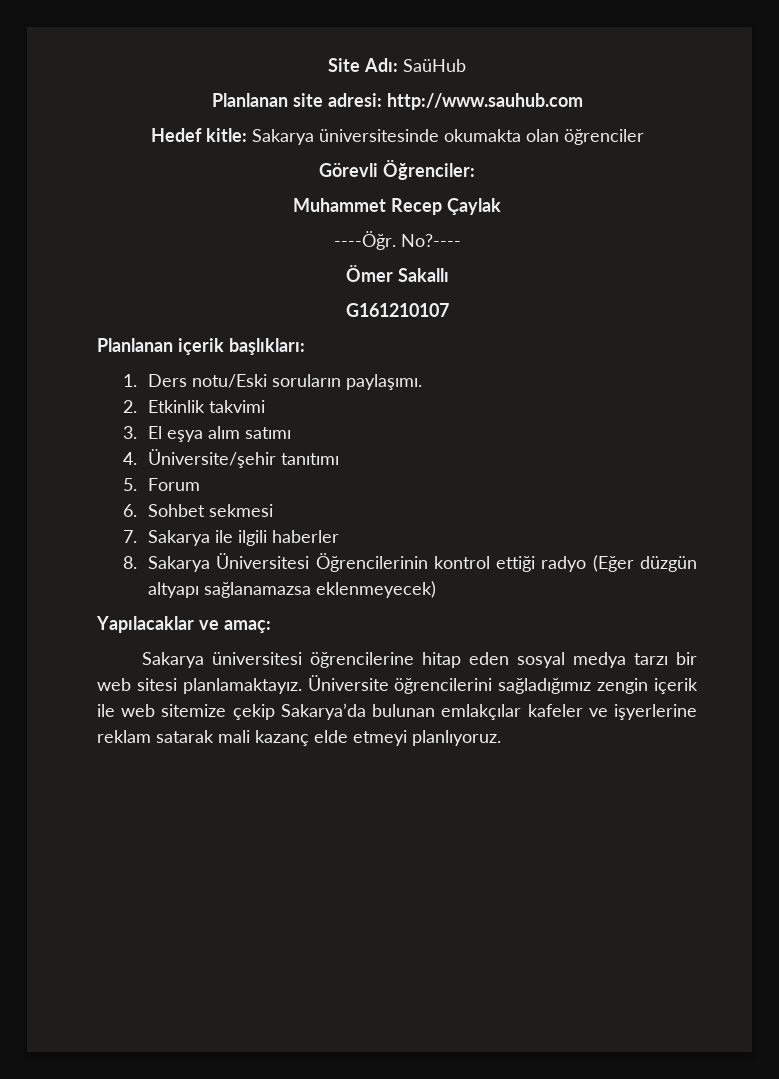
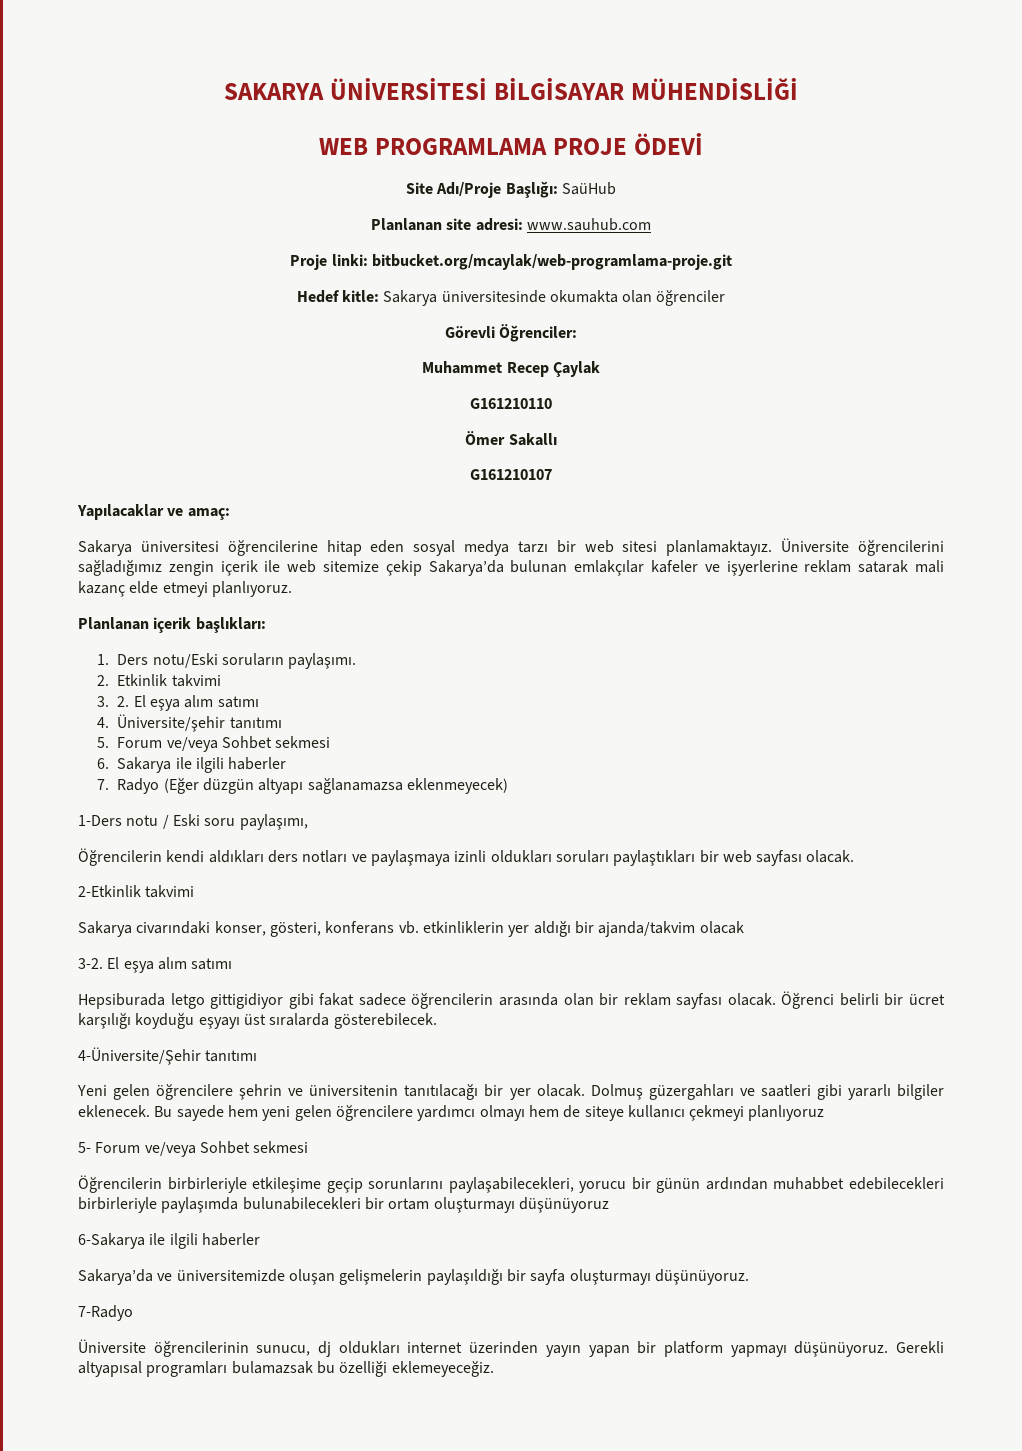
[328,58,398,72] Site Adı: -> [224,78,798,100] [319,133,703,155] [406,181,558,198] SAKARYA ÜNİVERSİTESİ BİLGİSAYAR MÜHENDİSLİĞİ // WEB PROGRAMLAMA PROJE ÖDEVİ // Site Adı/Proje Başlığı:
[386,93,583,110] http://www.sauhub.com -> [526,218,651,231] [290,254,732,270] www.sauhub.com // Proje linki: bitbucket.org/mcaylak/web-programlama-proje.git
[333,231,461,250] ----Öğr. No?---- -> [470,398,552,409] G161210110
[97,338,305,355] [122,374,423,390] [122,400,266,413] [122,426,292,442] [122,449,340,468] [122,478,201,491] [122,504,274,517] [122,530,340,546] [122,553,698,572] [148,581,437,598] // Planlanan içerik başlıkları: // 1. Ders notu/Eski soruların paylaşımı. // 2. Etkinlik takvimi // 3. El eşya alım satımı // 4. Üniversite/şehir tanıtımı // 5. Forum // 6. Sohbet sekmesi // 7. Sakarya ile ilgili haberler // 8. Sakarya Üniversitesi Öğrencilerinin kontrol ettiği radyo (Eğer düzgün altyapı sağlanamazsa eklenmeyecek) -> (552, 474) none
(501, 738) none -> [78,617,266,633] [97,653,357,669] [97,674,221,687] [97,695,259,711] [97,714,282,732] [97,736,331,752] [97,757,287,773] [97,777,508,794] [78,814,308,830] [78,848,855,866] [78,885,195,898] [78,920,744,937] [78,957,233,973] [78,991,945,1009] [78,1012,437,1029] [78,1047,258,1065] [77,1083,944,1100] [78,1104,825,1121] [78,1141,309,1157] [78,1175,944,1193] [78,1197,609,1213] [78,1233,260,1249] [78,1268,749,1285] [78,1305,133,1321] [78,1339,945,1357] [78,1360,494,1377] // Planlanan içerik başlıkları: // 1. Ders notu/Eski soruların paylaşımı. // 2. Etkinlik takvimi // 3. 2. El eşya alım satımı // 4. Üniversite/şehir tanıtımı // 5. Forum ve/veya Sohbet sekmesi // 6. Sakarya ile ilgili haberler // 7. Radyo (Eğer düzgün altyapı sağlanamazsa eklenmeyecek) // 1-Ders notu / Eski soru paylaşımı, // Öğrencilerin kendi aldıkları ders notları ve paylaşmaya izinli oldukları soruları paylaştıkları bir web sayfası olacak. // 2-Etkinlik takvimi // Sakarya civarındaki konser, gösteri, konferans vb. etkinliklerin yer aldığı bir ajanda/takvim olacak // 3-2. El eşya alım satımı // Hepsiburada letgo gittigidiyor gibi fakat sadece öğrencilerin arasında olan bir reklam sayfası olacak. Öğrenci belirli bir ücret karşılığı koyduğu eşyayı üst sıralarda gösterebilecek. // 4-Üniversite/Şehir tanıtımı // Yeni gelen öğrencilere şehrin ve üniversitenin tanıtılacağı bir yer olacak. Dolmuş güzergahları ve saatleri gibi yararlı bilgiler eklenecek. Bu sayede hem yeni gelen öğrencilere yardımcı olmayı hem de siteye kullanıcı çekmeyi planlıyoruz // 5- Forum ve/veya Sohbet sekmesi // Öğrencilerin birbirleriyle etkileşime geçip sorunlarını paylaşabilecekleri, yorucu bir günün ardından muhabbet edebilecekleri birbirleriyle paylaşımda bulunabilecekleri bir ortam oluşturmayı düşünüyoruz // 6-Sakarya ile ilgili haberler // Sakarya’da ve üniversitemizde oluşan gelişmelerin paylaşıldığı bir sayfa oluşturmayı düşünüyoruz. // 7-Radyo // Üniversite öğrencilerinin sunucu, dj oldukları internet üzerinden yayın yapan bir platform yapmayı düşünüyoruz. Gerekli altyapısal programları bulamazsak bu özelliği eklemeyeceğiz.

